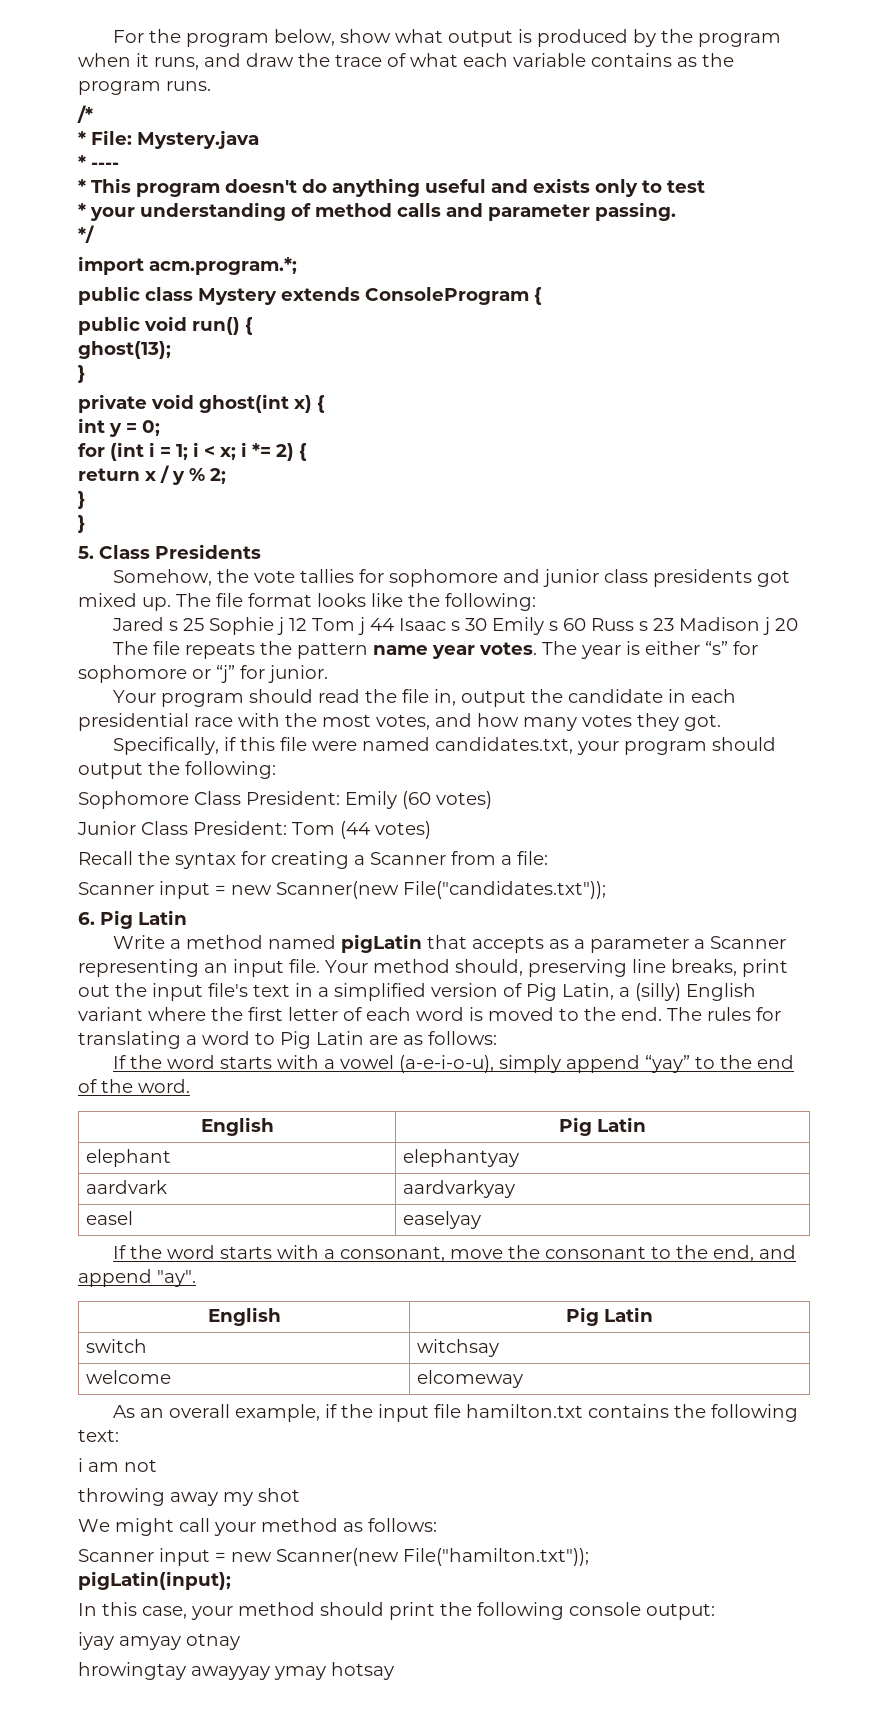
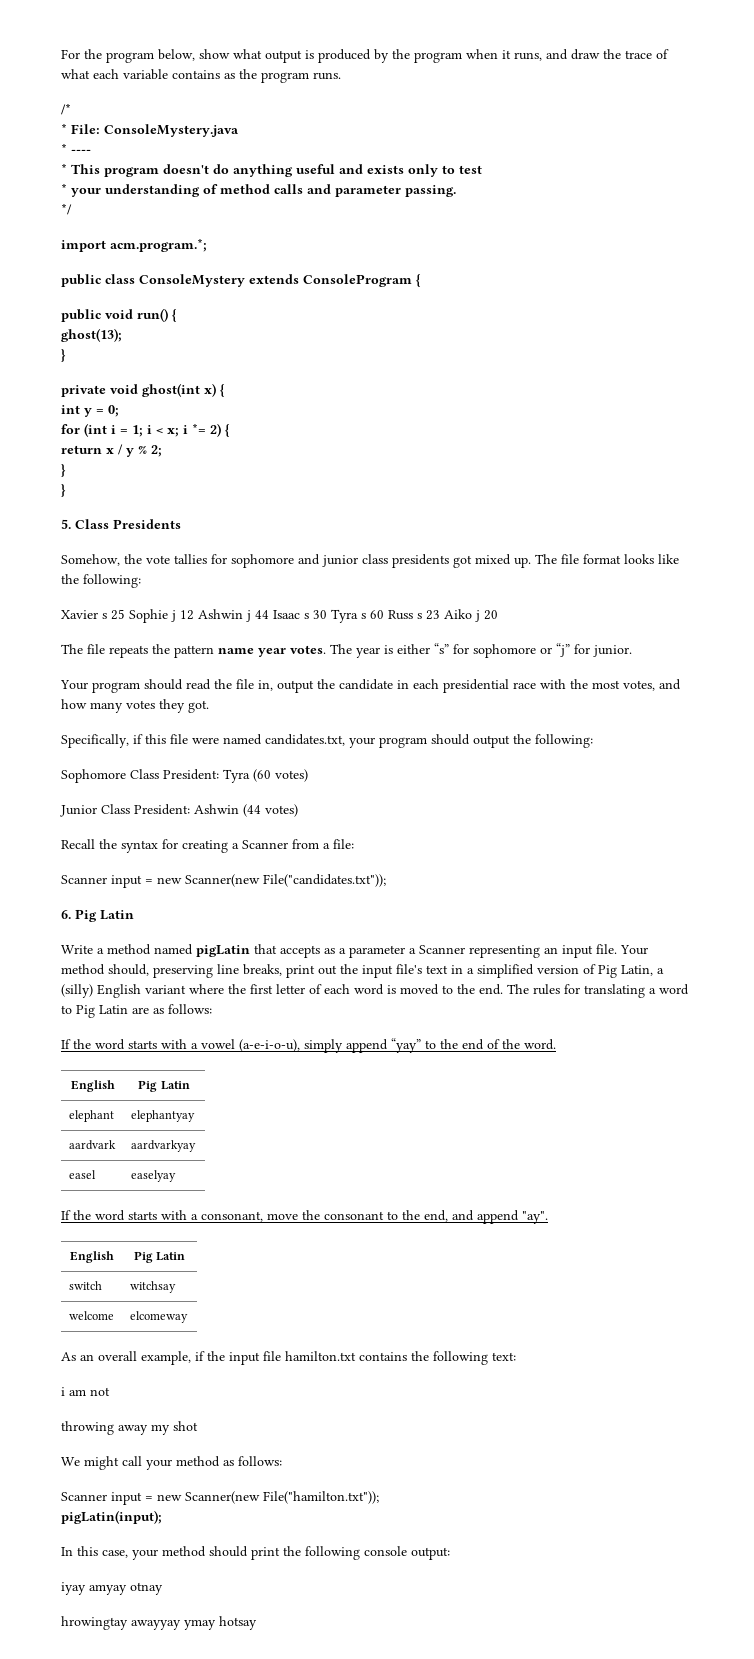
[137,130,259,149] Mystery.java -> [104,124,239,137] ConsoleMystery.java
[198,288,277,305] Mystery -> [139,274,245,287] ConsoleMystery
[111,617,164,631] Jared -> [61,610,98,619] Xavier
[311,618,355,631] Tom -> [198,609,243,619] Ashwin
[491,617,544,635] Emily -> [331,609,358,623] Tyra
[678,617,760,631] Madison -> [444,609,472,619] Aiko
[345,791,397,809] Emily -> [223,769,250,783] Tyra
[292,822,335,835] Tom -> [194,804,239,814] Ashwin

